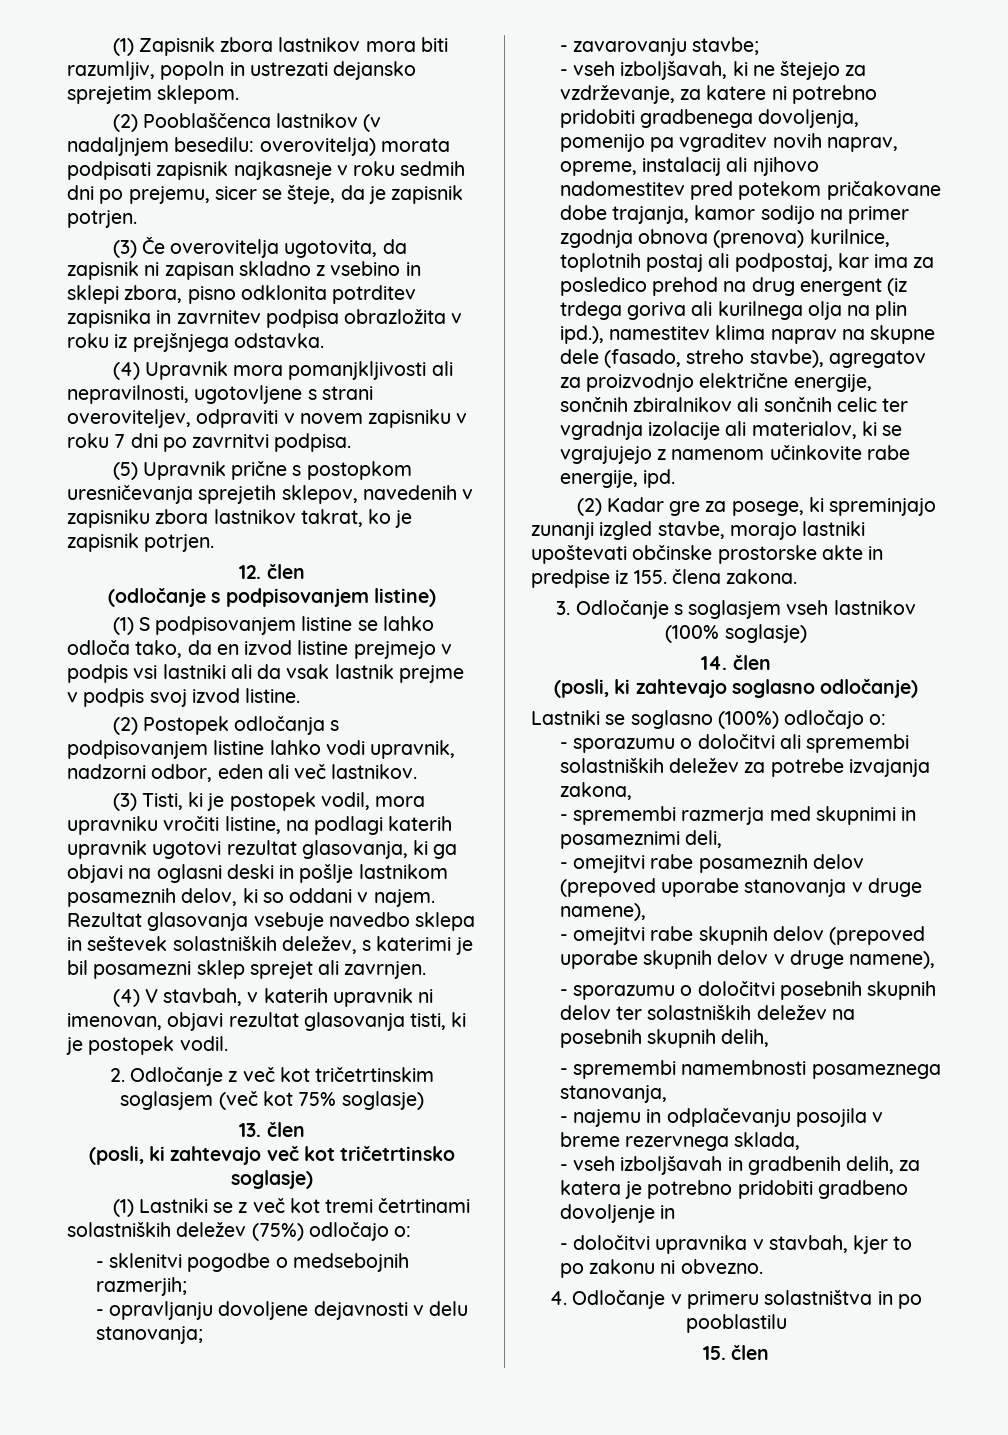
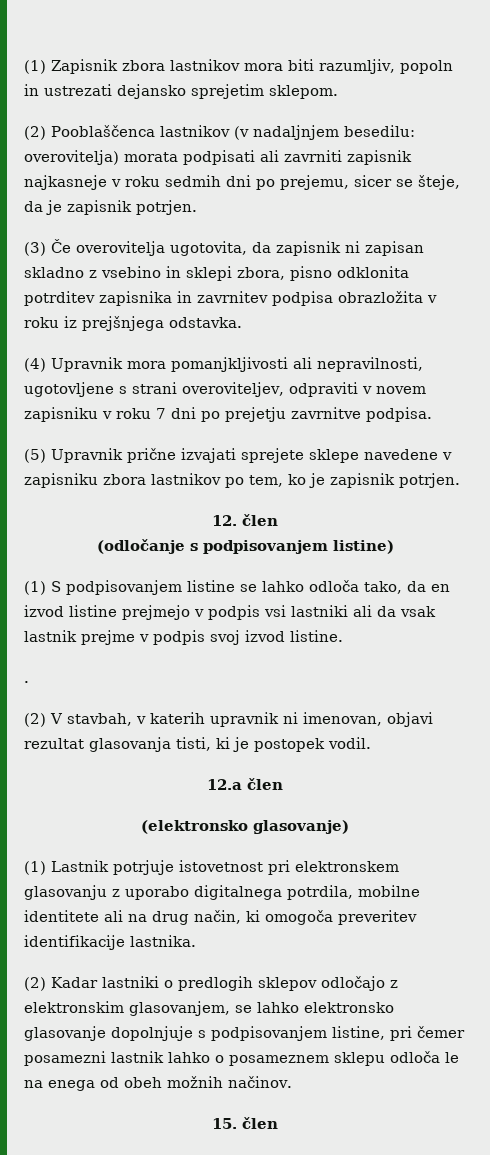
(151, 170) none -> [260,150,342,162] ali zavrniti
[192,434,270,448] zavrnitvi -> [225,407,361,422] prejetju zavrnitve
[292,461,412,480] [67,485,457,504] s postopkom uresničevanja sprejetih sklepov, navedenih -> [181,448,438,463] izvajati sprejete sklepe navedene
[300,509,363,527] takrat, -> [225,475,283,488] po tem,
[112,716,340,735] [67,740,456,759] [67,764,418,782] [112,792,426,811] [67,816,453,835] [67,840,458,859] [67,864,448,883] [67,888,435,907] [67,912,476,931] [67,936,473,955] [67,960,427,979] [112,989,140,1007] // (2) Postopek odločanja s podpisovanjem listine lahko vodi upravnik, nadzorni odbor, eden ali več lastnikov. // (3) Tisti, ki je postopek vodil, mora upravniku vročiti listine, na podlagi katerih upravnik ugotovi rezultat glasovanja, ki ga objavi na oglasni deski in pošlje lastnikom posameznih delov, ki so oddani v najem. Rezultat glasovanja vsebuje navedbo sklepa in seštevek solastniških deležev, s katerimi je bil posamezni sklep sprejet ali zavrnjen. // (4) -> [24,681,29,683] [24,713,46,727] // . // (2)
[109,1067,435,1086] [120,1091,424,1110] [239,1122,305,1137] [88,1146,456,1165] [231,1170,313,1189] [112,1198,471,1217] [67,1222,412,1241] [95,1253,409,1272] [95,1277,187,1296] [95,1301,469,1320] [95,1326,203,1344] [559,37,760,56] [559,61,867,80] [559,85,877,104] [559,109,860,128] [559,133,898,152] [559,157,819,176] [559,181,941,200] [559,205,910,224] [559,229,890,248] [559,253,935,272] [559,277,908,296] [559,301,908,320] [559,325,936,344] [559,349,926,368] [559,373,872,392] [559,397,909,412] [559,421,903,440] [559,445,910,464] [559,469,676,488] [576,497,937,516] [531,521,866,540] [531,545,884,564] [531,569,798,588] [556,600,916,619] [665,624,807,643] [701,655,771,670] [553,679,919,698] [531,710,887,729] [559,734,910,753] [559,758,930,777] [559,782,632,800] [559,806,917,825] [559,830,723,849] [559,854,864,873] [559,878,922,897] [559,903,646,921] [559,926,926,945] [559,950,936,969] [559,981,937,1000] [559,1005,855,1020] [559,1029,770,1048] [559,1060,941,1079] [559,1085,667,1103] [559,1108,884,1127] [559,1132,801,1151] [559,1156,921,1175] [559,1180,908,1199] [559,1204,676,1223] [559,1235,913,1254] [559,1259,763,1278] [550,1290,922,1309] [685,1314,787,1333] 2. Odločanje z več kot tričetrtinskim soglasjem (več kot 75% soglasje) // 13. člen // (posli, ki zahtevajo več kot tričetrtinsko soglasje) // (1) Lastniki se z več kot tremi četrtinami solastniških deležev (75%) odločajo o: // - sklenitvi pogodbe o medsebojnih razmerjih; // - opravljanju dovoljene dejavnosti v delu stanovanja; // - zavarovanju stavbe; // - vseh izboljšavah, ki ne štejejo za vzdrževanje, za katere ni potrebno pridobiti gradbenega dovoljenja, pomenijo pa vgraditev novih naprav, opreme, instalacij ali njihovo nadomestitev pred potekom pričakovane dobe trajanja, kamor sodijo na primer zgodnja obnova (prenova) kurilnice, toplotnih postaj ali podpostaj, kar ima za posledico prehod na drug energent (iz trdega goriva ali kurilnega olja na plin ipd.), namestitev klima naprav na skupne dele (fasado, streho stavbe), agregatov za proizvodnjo električne energije, sončnih zbiralnikov ali sončnih celic ter vgradnja izolacije ali materialov, ki se vgrajujejo z namenom učinkovite rabe energije, ipd. // (2) Kadar gre za posege, ki spreminjajo zunanji izgled stavbe, morajo lastniki upoštevati občinske prostorske akte in predpise iz 155. člena zakona. // 3. Odločanje s soglasjem vseh lastnikov (100% soglasje) // 14. člen // (posli, ki zahtevajo soglasno odločanje) // Lastniki se soglasno (100%) odločajo o: // - sporazumu o določitvi ali spremembi solastniških deležev za potrebe izvajanja zakona, // - spremembi razmerja med skupnimi in posameznimi deli, // - omejitvi rabe posameznih delov (prepoved uporabe stanovanja v druge namene), // - omejitvi rabe skupnih delov (prepoved uporabe skupnih delov v druge namene), // - sporazumu o določitvi posebnih skupnih delov ter solastniških deležev na posebnih skupnih delih, // - spremembi namembnosti posameznega stanovanja, // - najemu in odplačevanju posojila v breme rezervnega sklada, // - vseh izboljšavah in gradbenih delih, za katera je potrebno pridobiti gradbeno dovoljenje in // - določitvi upravnika v stavbah, kjer to po zakonu ni obvezno. // 4. Odločanje v primeru solastništva in po pooblastilu -> [207,778,283,790] [141,820,349,834] [24,860,399,875] [24,885,420,900] [24,910,417,925] [24,935,196,950] [24,976,398,991] [24,1001,394,1016] [24,1026,465,1041] [24,1051,459,1066] [24,1076,292,1091] 12.a člen // (elektronsko glasovanje) // (1) Lastnik potrjuje istovetnost pri elektronskem glasovanju z uporabo digitalnega potrdila, mobilne identitete ali na drug način, ki omogoča preveritev identifikacije lastnika. // (2) Kadar lastniki o predlogih sklepov odločajo z elektronskim glasovanjem, se lahko elektronsko glasovanje dopolnjuje s podpisovanjem listine, pri čemer posamezni lastnik lahko o posameznem sklepu odloča le na enega od obeh možnih načinov.

